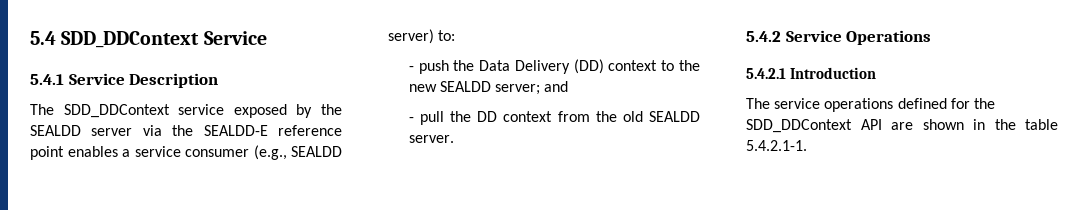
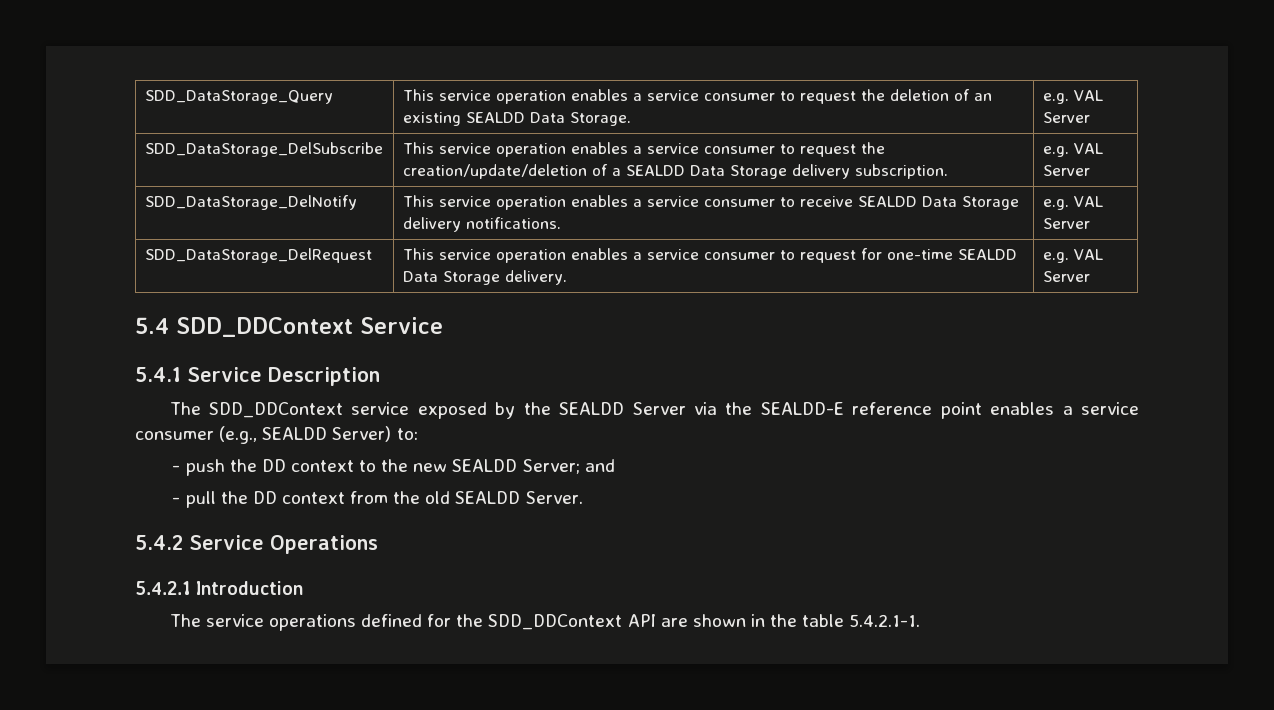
(30, 38) none -> [144,90,333,104] [402,89,992,104] [402,112,631,126] [1042,90,1103,104] [1042,112,1090,123] [144,142,383,157] [402,142,885,157] [402,164,948,179] [1042,143,1103,157] [1042,165,1090,176] [144,195,357,210] [402,195,1019,210] [402,217,561,232] [1042,196,1103,210] [1042,218,1090,229] [144,248,372,263] [402,248,1017,263] [402,270,567,285] [1042,249,1103,263] [1042,271,1090,282] SDD_DataStorage_Query | This service operation enables a service consumer to request the deletion of an existing SEALDD Data Storage. | e.g. VAL Server // SDD_DataStorage_DelSubscribe | This service operation enables a service consumer to request the creation/update/deletion of a SEALDD Data Storage delivery subscription. | e.g. VAL Server // SDD_DataStorage_DelNotify | This service operation enables a service consumer to receive SEALDD Data Storage delivery notifications. | e.g. VAL Server // SDD_DataStorage_DelRequest | This service operation enables a service consumer to request for one-time SEALDD Data Storage delivery. | e.g. VAL Server //
[91,128,133,136] server -> [632,402,686,415] Server
[388,29,434,44] server) -> [332,426,392,442] Server)
[479,59,604,74] Data Delivery (DD) -> [261,459,286,472] DD
[495,84,541,95] server; -> [522,459,580,474] Server;
[408,135,454,143] server. -> [525,491,583,504] Server.

